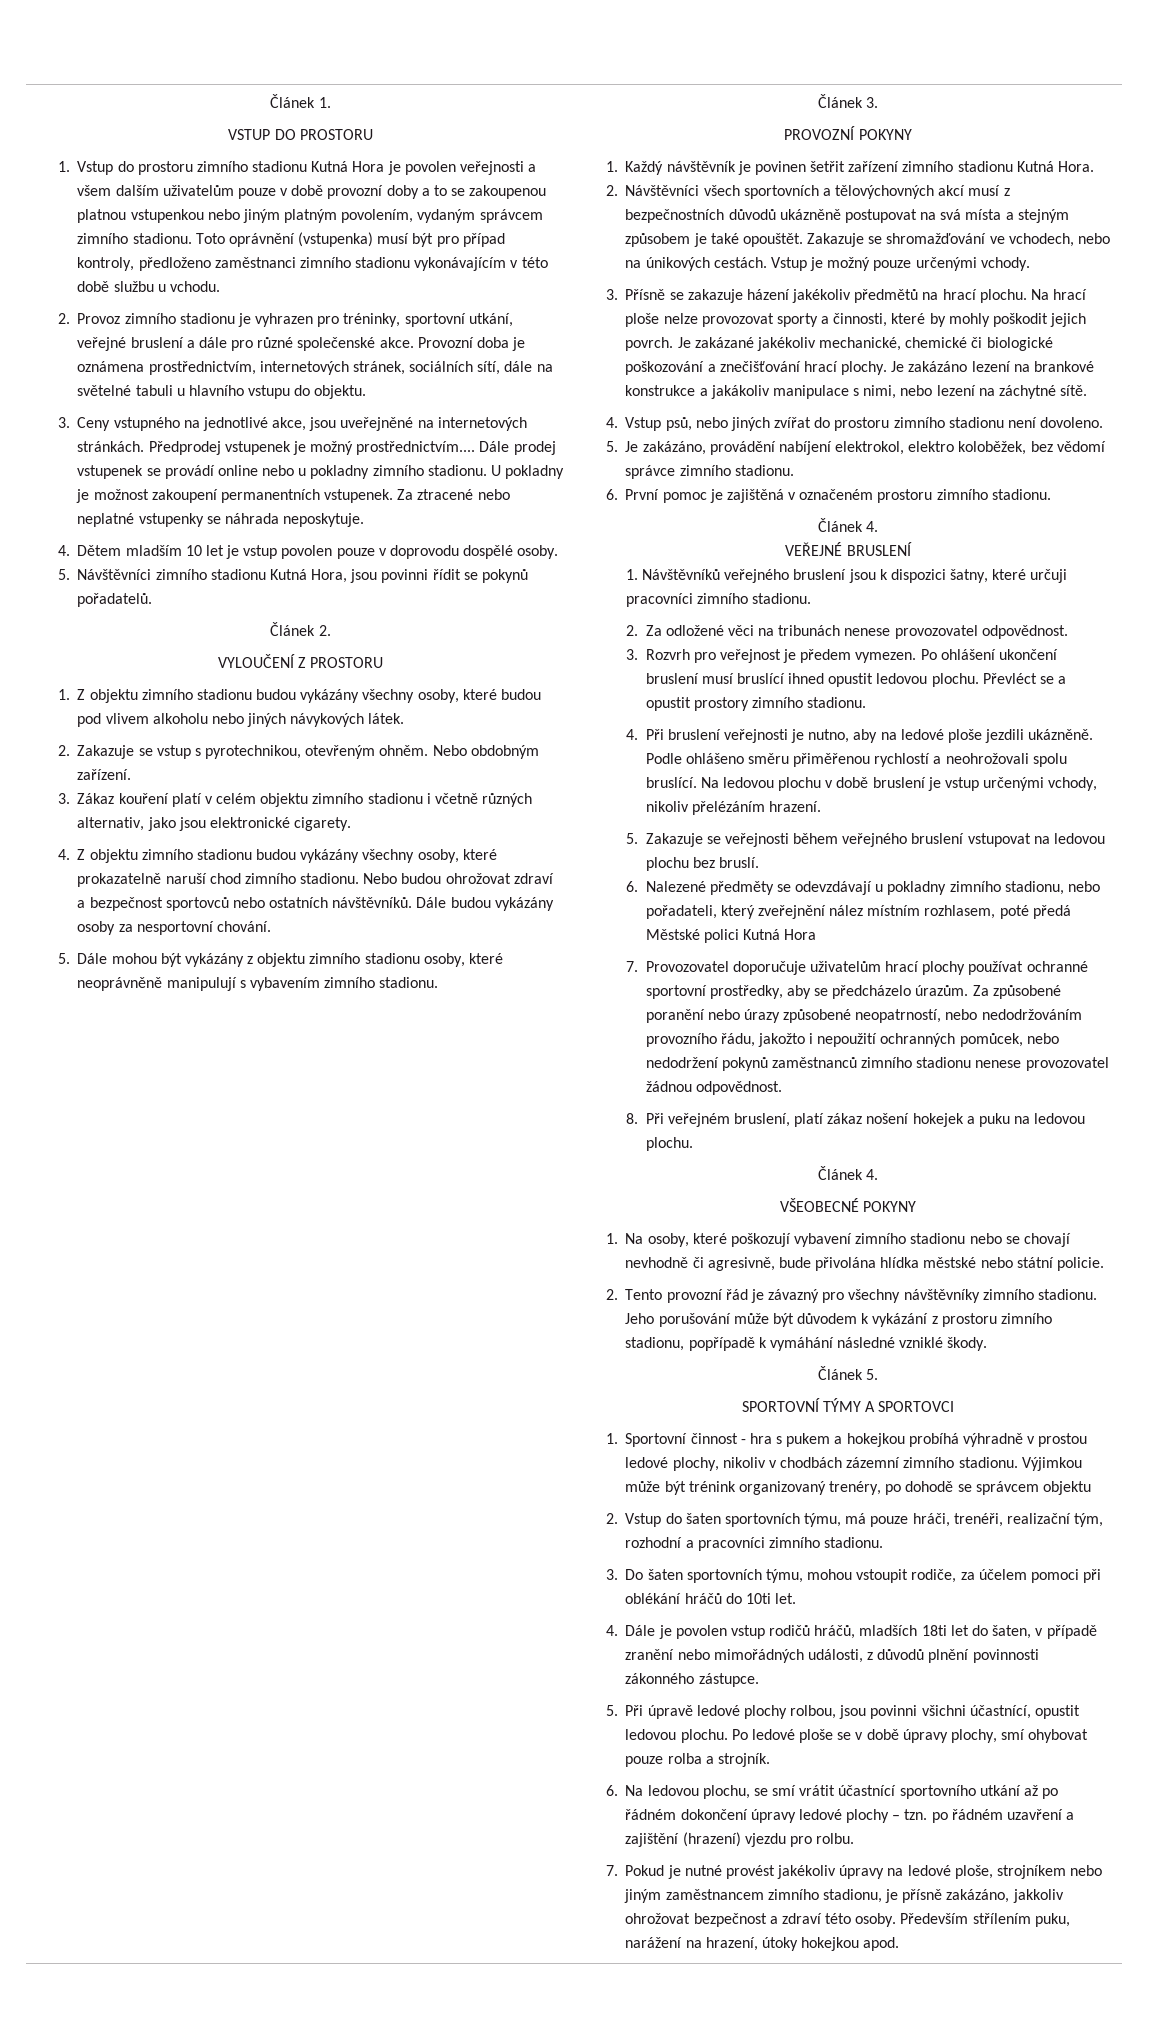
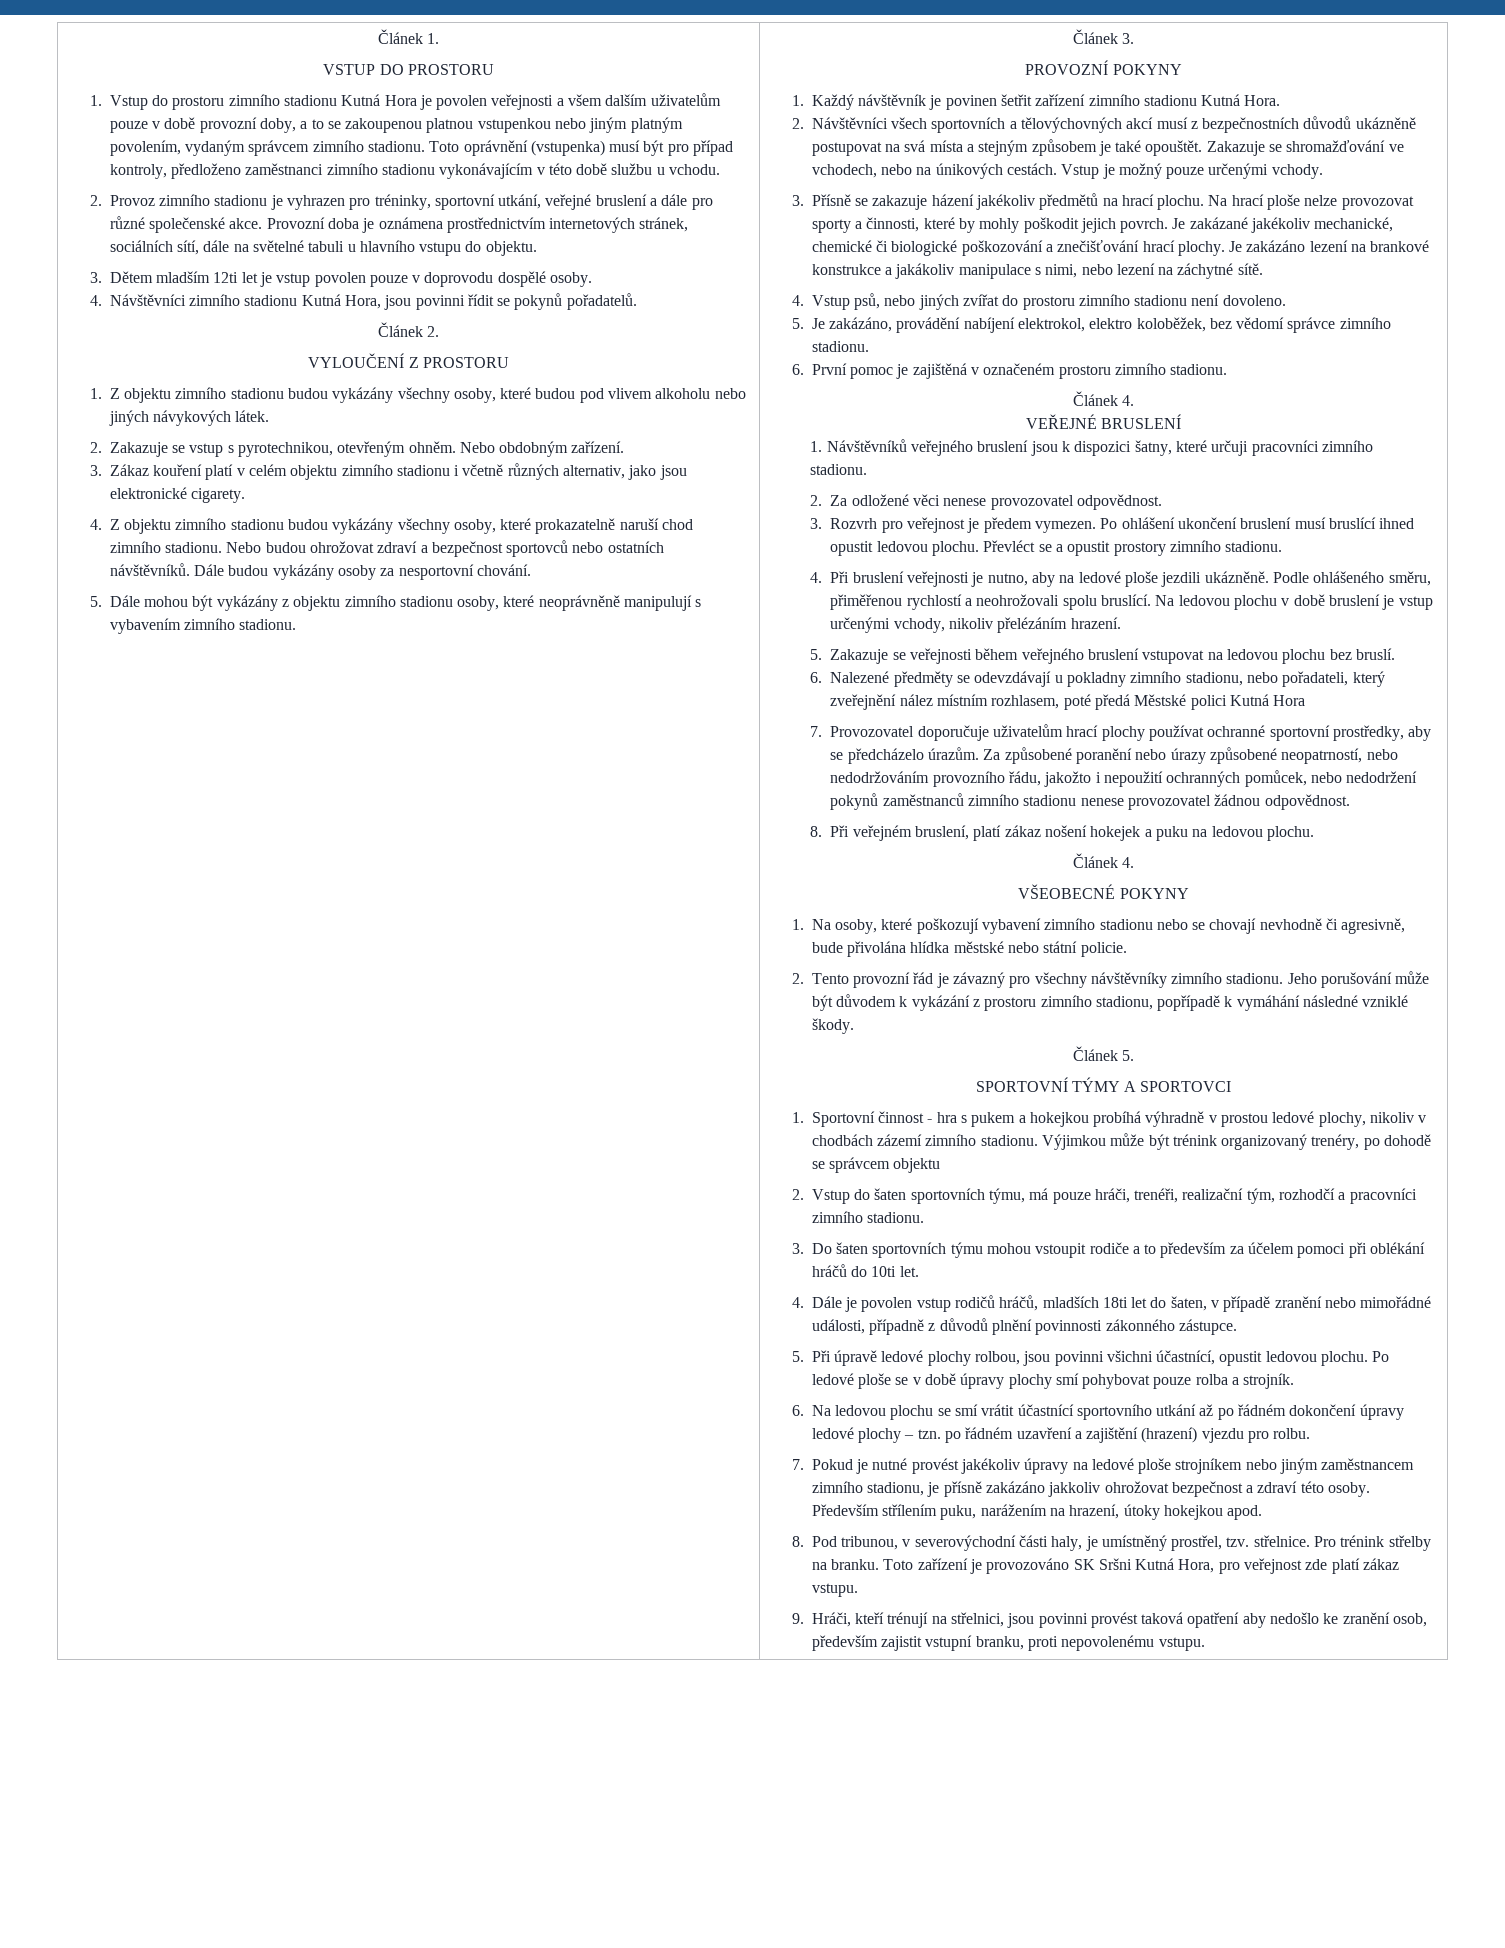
[386,185,419,199] doby -> [259,118,296,133] doby,
[148,361,256,375] prostřednictvím, -> [446,217,546,233] prostřednictvím
[77,417,527,431] [77,441,556,455] [77,465,565,479] [76,489,510,503] [77,513,365,527] [57,545,70,556] Ceny vstupného na jednotlivé akce, jsou uveřejněné na internetových stránkách. Předprodej vstupenek je možný prostřednictvím.... Dále prodej vstupenek se provádí online nebo u pokladny zimního stadionu. U pokladny je možnost zakoupení permanentních vstupenek. Za ztracené nebo neplatné vstupenky se náhrada neposkytuje. // 4. -> (102, 277) none
[185,545,202,556] 10 -> [213,272,239,283] 12ti
[57,569,70,580] 5. -> [89,295,102,306] 4.
[758,625,841,636] na tribunách -> (941, 500) none
[685,753,789,764] ohlášeno směru -> [1313,571,1431,586] ohlášeného směru,
[846,1457,901,1468] zázemní -> [876,1134,922,1146] zázemí
[625,1537,683,1548] rozhodní -> [1279,1188,1336,1200] rozhodčí
[765,1569,803,1583] týmu, -> [950,1242,983,1258] týmu
[911,1569,957,1583] rodiče, -> [1089,1242,1227,1258] rodiče a to především
[713,1649,863,1663] mimořádných události, -> [1360,1296,1432,1308] [811,1319,924,1335] mimořádné události, případně
[951,1729,1089,1743] plochy, smí ohybovat -> [1008,1373,1151,1389] plochy smí pohybovat
[702,1785,750,1799] plochu, -> [890,1405,934,1420] plochu
[954,1865,993,1879] ploše, -> [1138,1458,1172,1474] ploše
[946,1889,1010,1903] zakázáno, -> [985,1481,1045,1493] zakázáno
[625,1937,683,1948] narážení -> [980,1504,1047,1516] narážením
(900, 1944) none -> [791,1535,1431,1551] [811,1558,1400,1574] [811,1583,858,1597] [791,1612,1428,1628] [811,1635,1205,1651] // 8. Pod tribunou, v severovýchodní části haly, je umístněný prostřel, tzv. střelnice. Pro trénink střelby na branku. Toto zařízení je provozováno SK Sršni Kutná Hora, pro veřejnost zde platí zákaz vstupu. // 9. Hráči, kteří trénují na střelnici, jsou povinni provést taková opatření aby nedošlo ke zranění osob, především zajistit vstupní branku, proti nepovolenému vstupu.

